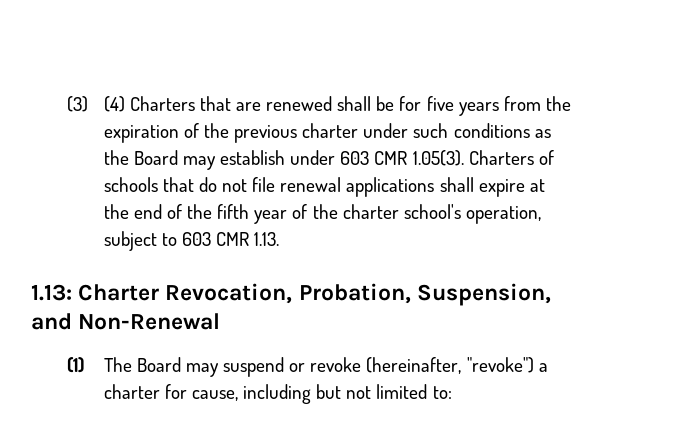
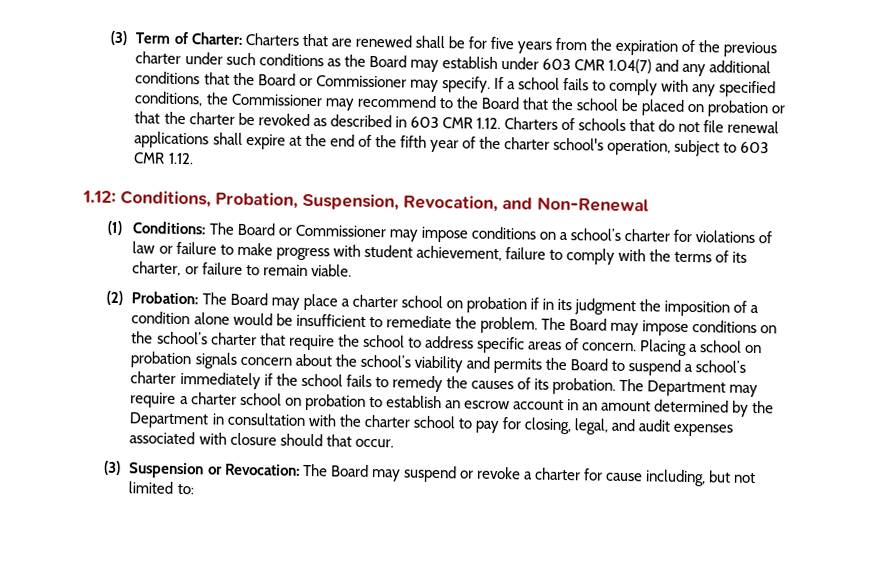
[67,96,125,112] (3) (4) -> [110,30,242,46] (3) Term of Charter:
[412,150,464,166] 1.05(3). -> [608,58,772,77] [135,71,777,98] [134,91,786,118] [134,111,501,130] 1.04(7) and any additional conditions that the Board or Commissioner may specify. If a school fails to comply with any specified conditions, the Commissioner may recommend to the Board that the school be placed on probation or that the charter be revoked as described in 603 CMR 1.12.
[254,232,280,246] [31,283,293,304] 1.13. // 1.13: Charter Revocation, -> [167,152,194,165] [82,190,211,208] 1.12. // 1.12: Conditions,
(551, 294) none -> [403,194,498,212] Revocation,
(85, 365) none -> [132,221,773,244] [132,241,748,265] [132,261,352,277] [106,290,760,317] [131,311,778,336] [131,331,763,356] [130,351,747,376] [130,371,759,398] [130,392,775,417] [129,412,734,437] [129,431,394,448] [104,460,300,479] Conditions: The Board or Commissioner may impose conditions on a school’s charter for violations of law or failure to make progress with student achievement, failure to comply with the terms of its charter, or failure to remain viable. // (2) Probation: The Board may place a charter school on probation if in its judgment the imposition of a condition alone would be insufficient to remediate the problem. The Board may impose conditions on the school’s charter that require the school to address specific areas of concern. Placing a school on probation signals concern about the school’s viability and permits the Board to suspend a school’s charter immediately if the school fails to remedy the causes of its probation. The Department may require a charter school on probation to establish an escrow account in an amount determined by the Department in consultation with the charter school to pay for closing, legal, and audit expenses associated with closure should that occur. // (3) Suspension or Revocation:
[366,357,534,374] (hereinafter, "revoke") -> (521, 473) none
[191,384,311,404] cause, including -> [606,469,707,487] cause including,

